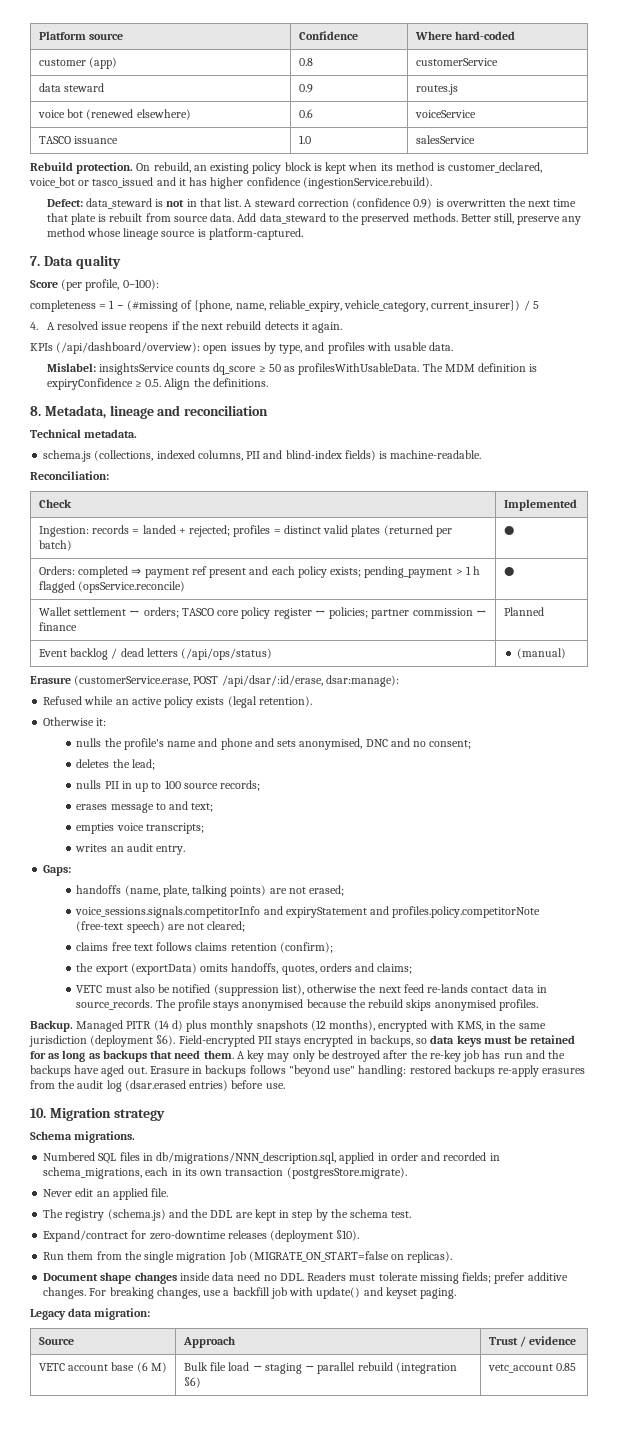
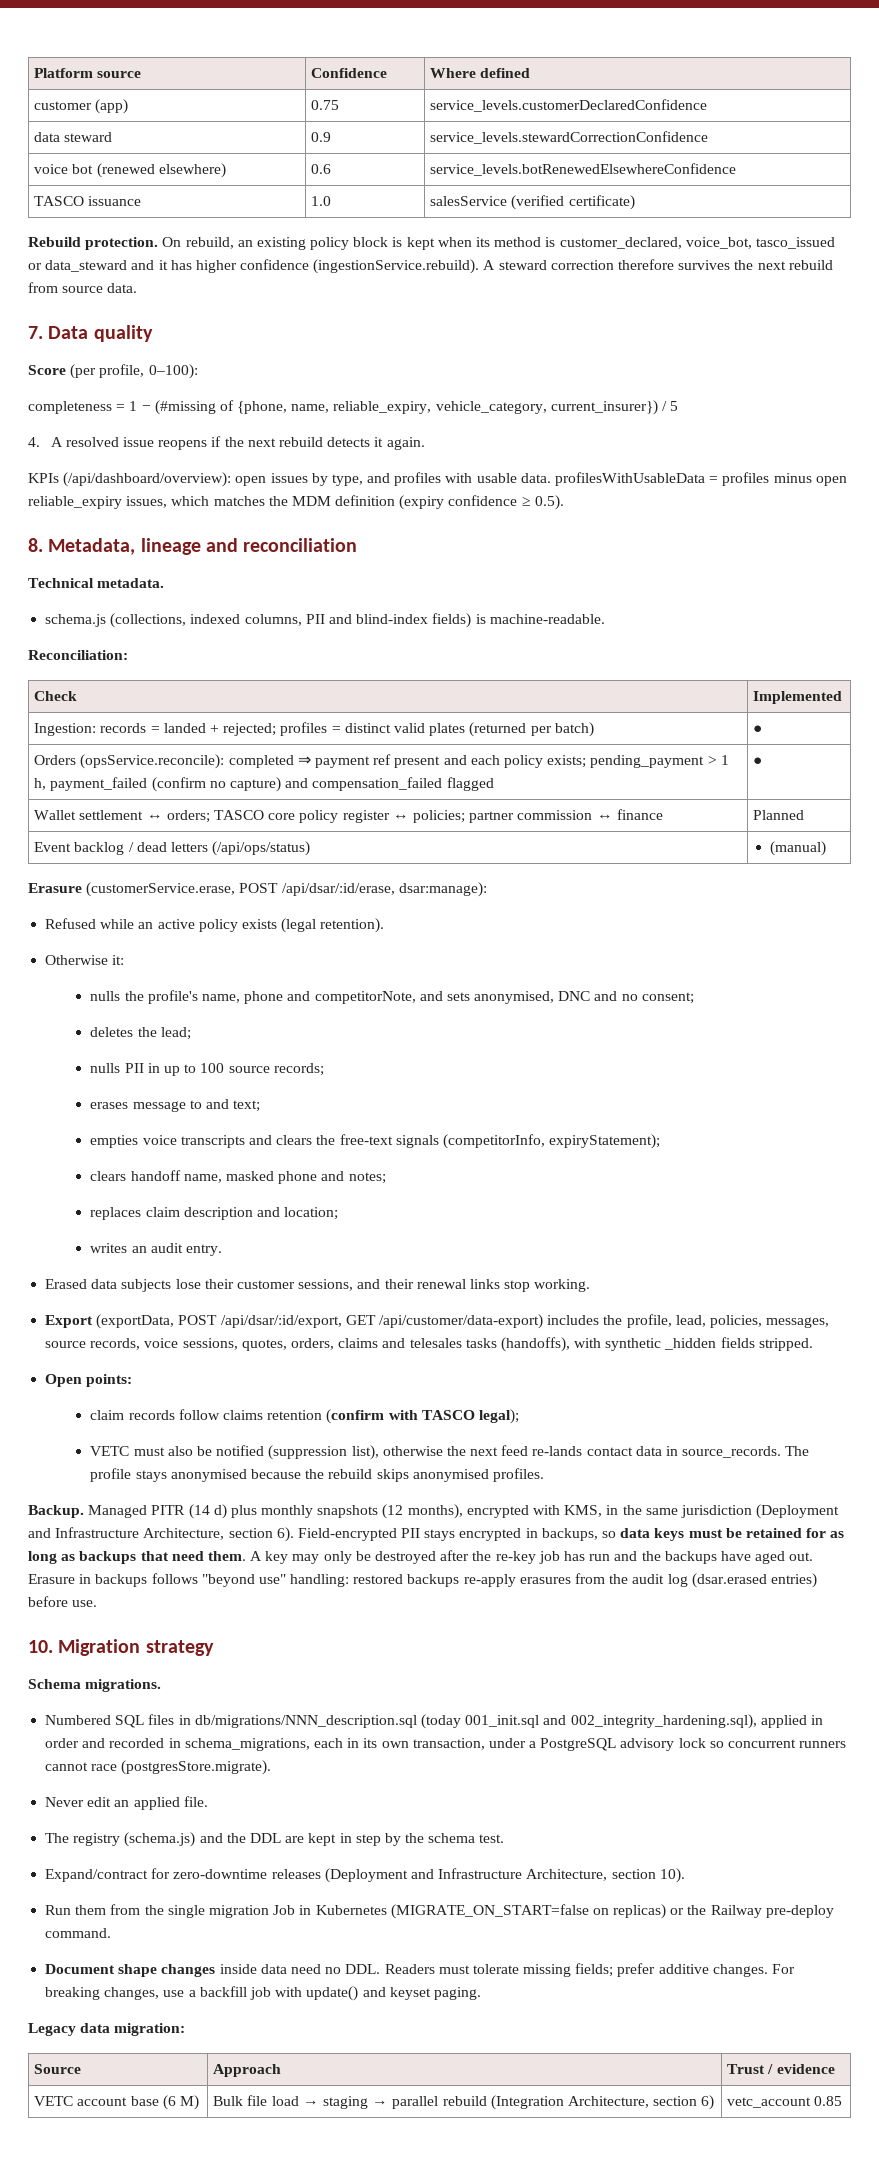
[455,31,516,40] hard-coded -> [480,68,531,78] defined
[298,58,313,66] [415,58,498,66] 0.8 | customerService -> [311,100,340,110] [430,99,708,112] 0.75 | service_levels.customerDeclaredConfidence
[415,84,458,95] routes.js -> [430,131,709,144] service_levels.stewardCorrectionConfidence
[414,110,476,118] voiceService -> [430,163,737,176] service_levels.botRenewedElsewhereConfidence
(475, 139) none -> [511,195,635,210] (verified certificate)
[29,177,154,188] voice_bot or tasco_issued -> [685,237,835,249] [28,260,128,272] voice_bot, tasco_issued or data_steward
[46,198,577,209] [46,213,582,225] [46,228,303,240] // Defect: data_steward is not in that list. A steward correction (confidence 0.9) is overwritten the next time that plate is rebuilt from source data. Add data_steward to the preserved methods. Better still, preserve any method whose lineage source is platform-captured. -> [483,259,833,270] [28,282,138,293] A steward correction therefore survives the next rebuild from source data.
[46,363,538,375] [46,378,268,390] // Mislabel: insightsService counts dq_score ≥ 50 as profilesWithUsableData. The MDM definition is expiryConfidence ≥ 0.5. Align the definitions. -> [555,472,847,486] [28,495,564,510] profilesWithUsableData = profiles minus open reliable_expiry issues, which matches the MDM definition (expiry confidence ≥ 0.5).
[38,566,75,575] Orders: -> [34,754,225,769] Orders (opsService.reconcile):
[473,566,481,575] h -> [34,777,443,792] h, payment_failed (confirm no capture) and compensation_failed
[78,581,186,593] (opsService.reconcile) -> (494, 784) none
[167,738,253,750] name and phone -> [201,991,416,1004] name, phone and competitorNote,
[145,823,204,834] [75,843,186,855] [43,865,72,876] [76,885,345,897] [75,906,541,918] [76,921,246,933] [76,942,333,953] [76,963,413,975] transcripts; // writes an audit entry. // Gaps: // handoffs (name, plate, talking points) are not erased; // voice_sessions.signals.competitorInfo and expiryStatement and profiles.policy.competitorNote (free-text speech) are not cleared; // claims free text follows claims retention (confirm); // the export (exportData) omits handoffs, quotes, orders and claims; -> [180,1134,661,1149] [90,1170,386,1184] [90,1207,339,1220] [90,1243,222,1256] [45,1279,591,1292] [45,1314,830,1329] [45,1337,813,1352] [45,1374,133,1387] [90,1409,519,1424] transcripts and clears the free-text signals (competitorInfo, expiryStatement); // clears handoff name, masked phone and notes; // replaces claim description and location; // writes an audit entry. // Erased data subjects lose their customer sessions, and their renewal links stop working. // Export (exportData, POST /api/dsar/:id/export, GET /api/customer/data-export) includes the profile, lead, policies, messages, source records, voice sessions, quotes, orders, claims and telesales tasks (handoffs), with synthetic _hidden fields stripped. // Open points: // claim records follow claims retention (confirm with TASCO legal);
[90,1035,176,1047] (deployment §6). -> [756,1504,840,1519] [28,1527,294,1542] (Deployment and Infrastructure Architecture, section 6).
[156,1152,337,1164] db/migrations/NNN_description.sql, -> [194,1714,757,1729] db/migrations/NNN_description.sql (today 001_init.sql and 002_integrity_hardening.sql),
[225,1168,284,1176] transaction -> [412,1738,847,1751] [45,1762,118,1771] transaction, under a PostgreSQL advisory lock so concurrent runners cannot race
[270,1230,360,1242] (deployment §10). -> [324,1868,685,1883] (Deployment and Infrastructure Architecture, section 10).
[248,1251,453,1263] (MIGRATE_ON_START=false on replicas). -> [299,1904,834,1919] [45,1928,112,1938] in Kubernetes (MIGRATE_ON_START=false on replicas) or the Railway pre-deploy command.
[395,1362,457,1374] [183,1377,201,1388] (integration §6) -> [490,2095,715,2110] (Integration Architecture, section 6)

